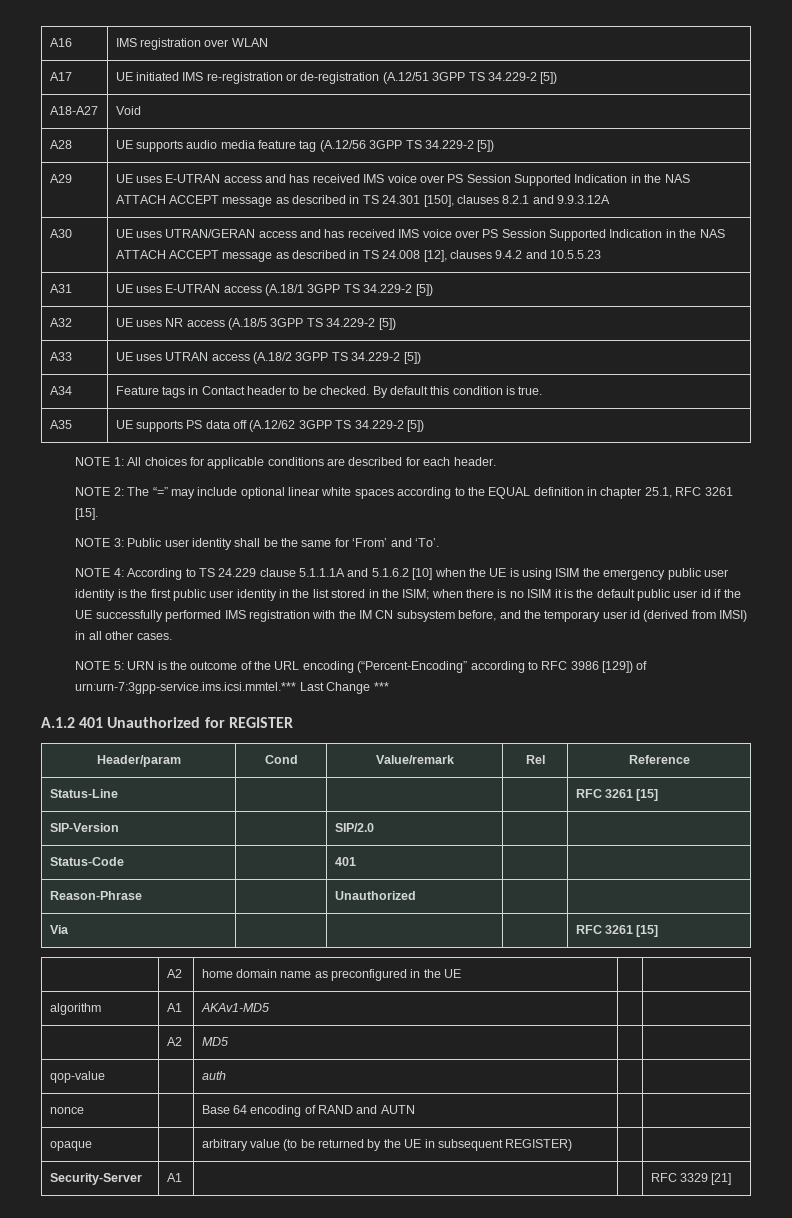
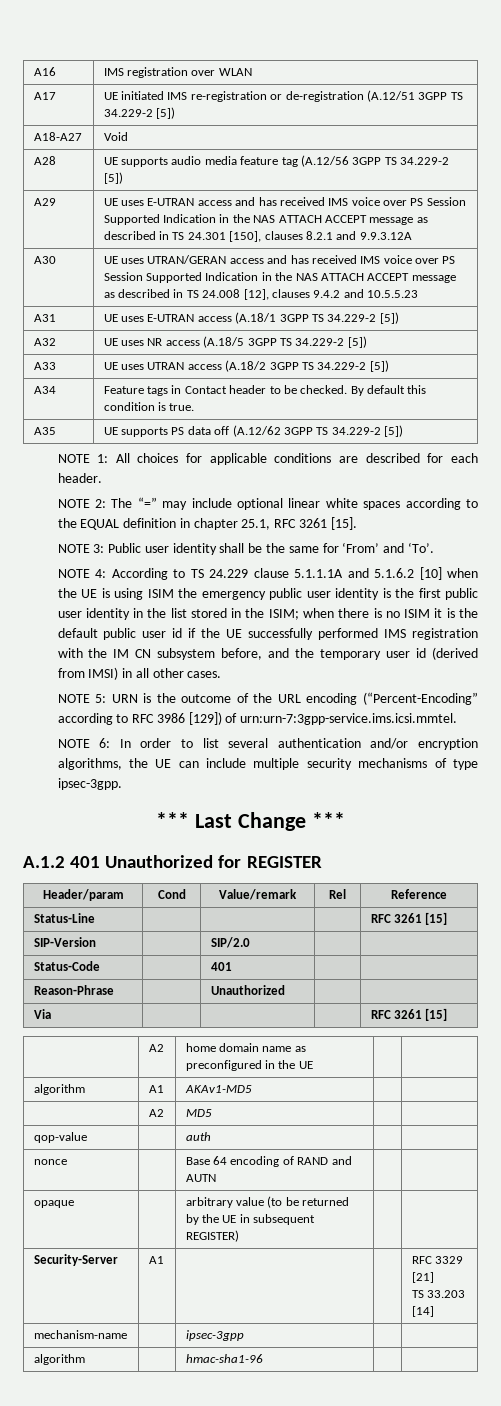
[75,682,297,694] urn:urn-7:3gpp-service.ims.icsi.mmtel.*** -> [240,713,458,725] [57,738,478,750] [57,758,478,770] [57,778,122,790] [156,812,190,828] urn:urn-7:3gpp-service.ims.icsi.mmtel. // NOTE 6: In order to list several authentication and/or encryption algorithms, the UE can include multiple security mechanisms of type ipsec-3gpp. // ***
(732, 1179) none -> [411,1290,466,1298] [411,1306,434,1317] [33,1330,127,1339] [185,1330,244,1341] [33,1354,85,1365] [185,1354,263,1363] // TS 33.203 [14] // mechanism-name | | ipsec-3gpp | | // algorithm | | hmac-sha1-96 | |

